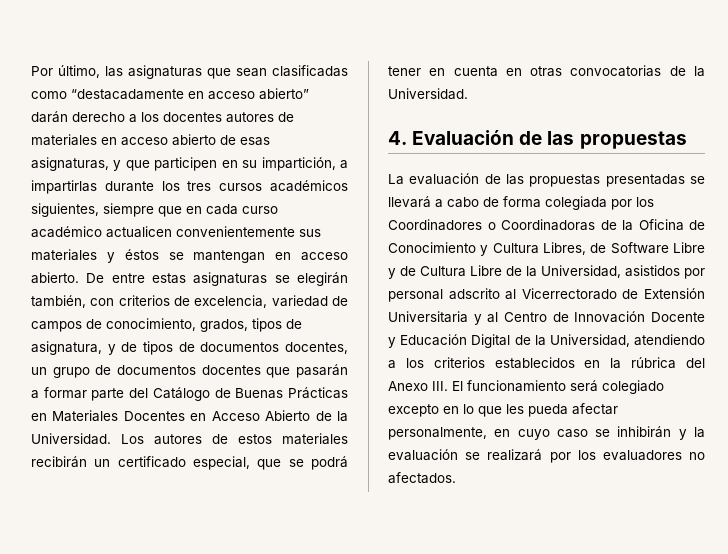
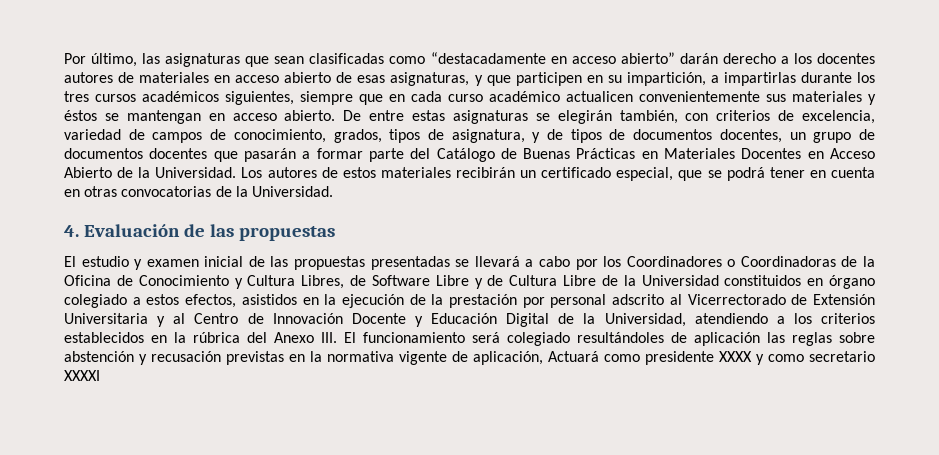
[388,173,480,185] La evaluación -> [64,256,244,270] El estudio y examen inicial
[483,196,607,210] de forma colegiada -> (570, 261) none
[541,265,680,278] Universidad, asistidos -> [641,275,876,289] [64,294,518,308] Universidad constituidos en órgano colegiado a estos efectos, asistidos en la ejecución de la prestación
[388,403,618,417] [388,426,705,440] [388,449,705,463] [388,472,456,484] excepto en lo que les pueda afectar personalmente, en cuyo caso se inhibirán y la evaluación se realizará por los evaluadores no afectados. -> [577,332,875,346] [64,351,875,365] [64,370,100,381] resultándoles de aplicación las reglas sobre abstención y recusación previstas en la normativa vigente de aplicación, Actuará como presidente XXXX y como secretario XXXXI

